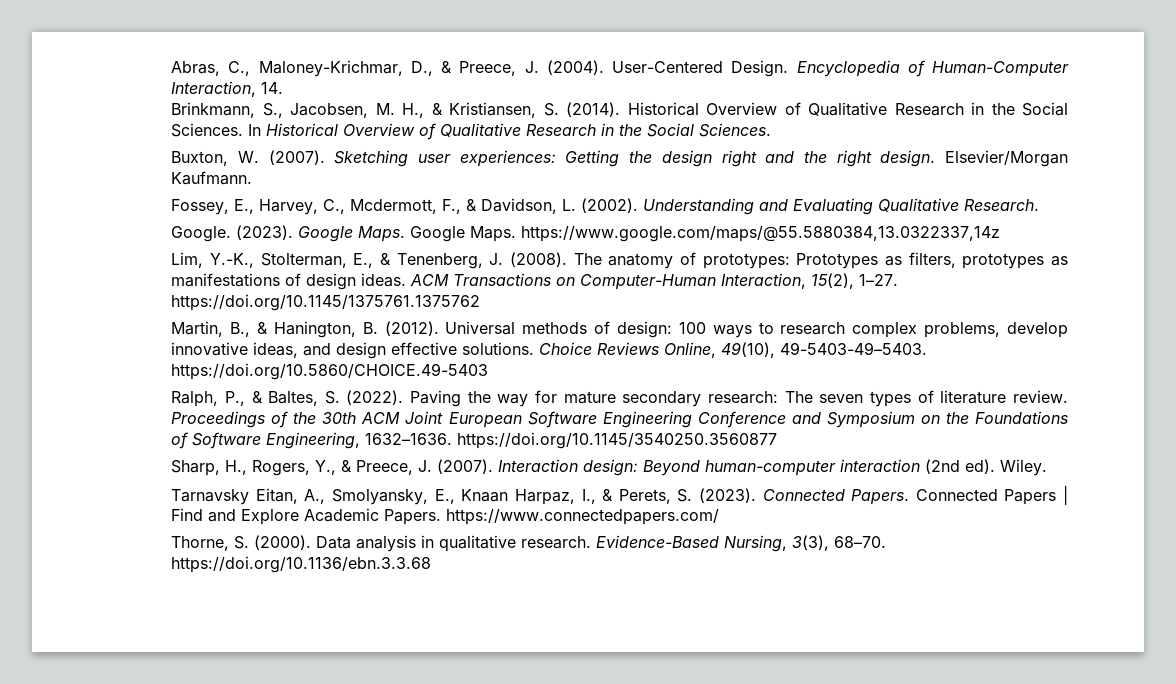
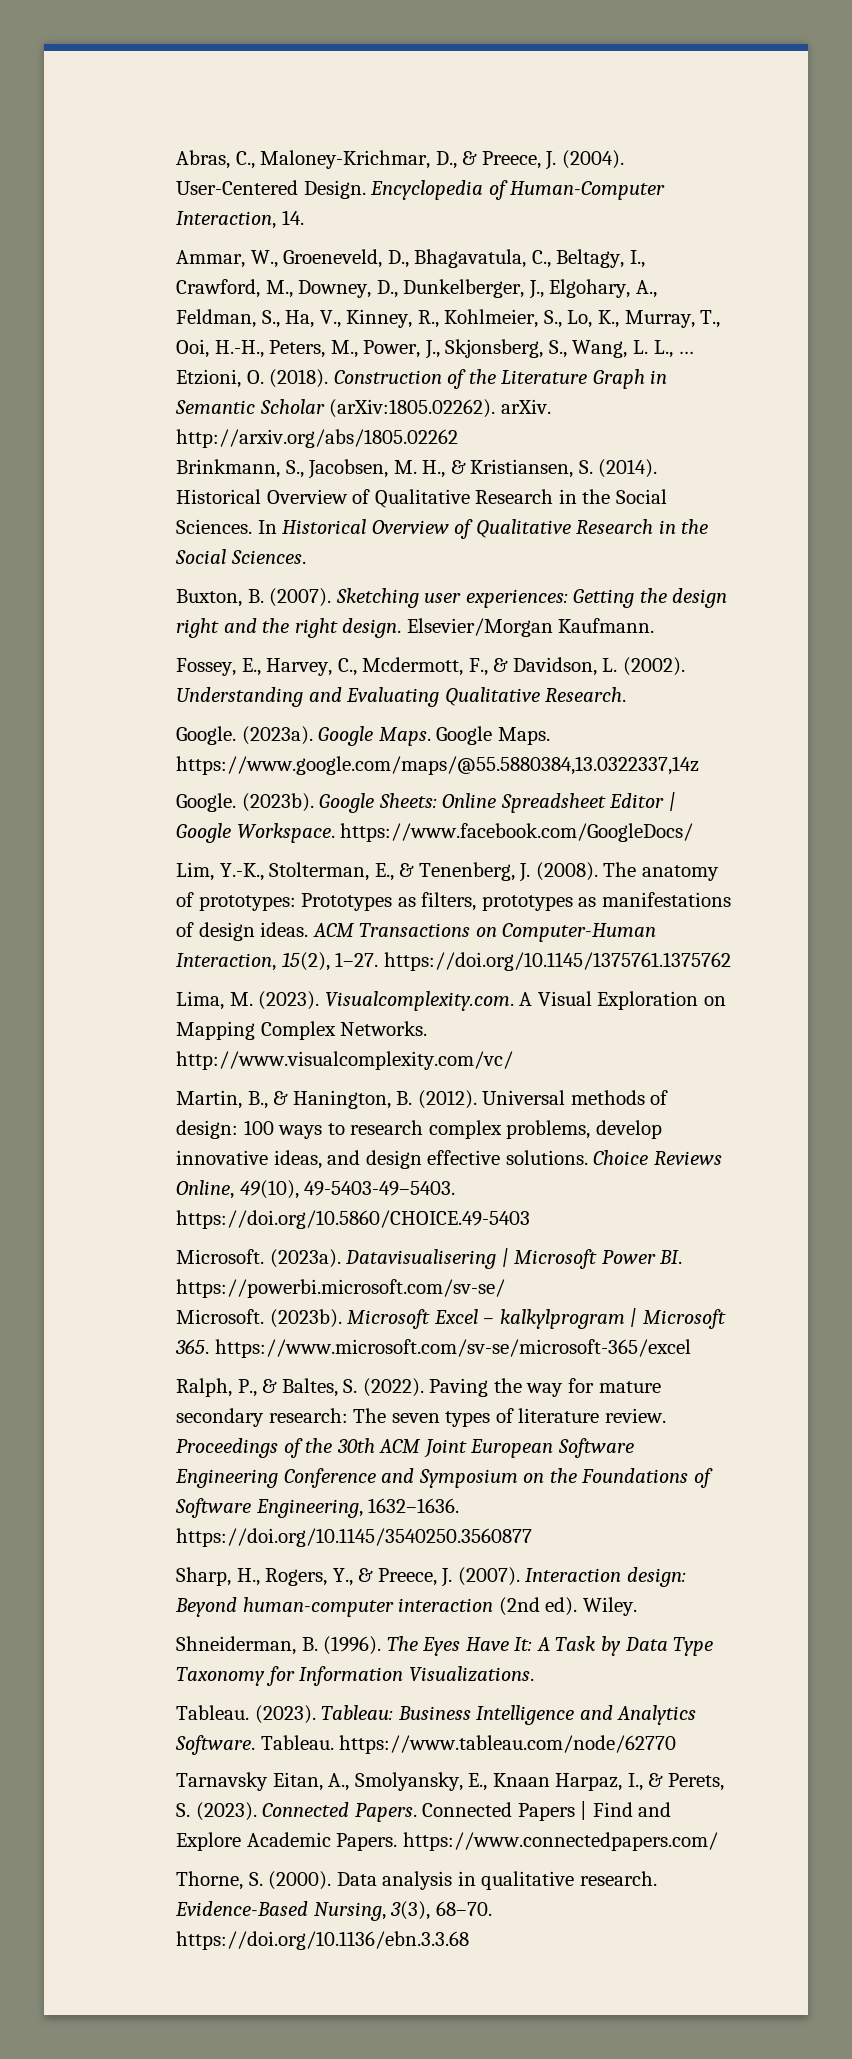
(284, 88) none -> [176,249,645,268] [176,279,657,299] [176,309,721,328] [176,339,695,359] [176,369,668,389] [175,399,551,418] [176,429,459,448] // Ammar, W., Groeneveld, D., Bhagavatula, C., Beltagy, I., Crawford, M., Downey, D., Dunkelberger, J., Elgohary, A., Feldman, S., Ha, V., Kinney, R., Kohlmeier, S., Lo, K., Murray, T., Ooi, H.-H., Peters, M., Power, J., Skjonsberg, S., Wang, L. L., … Etzioni, O. (2018). Construction of the Literature Graph in Semantic Scholar (arXiv:1805.02262). arXiv. http://arxiv.org/abs/1805.02262
[237,151,259,163] W. -> [247,589,264,603] B.
[236,225,294,240] (2023). -> [241,726,313,745] (2023a).
(1001, 234) none -> [176,792,676,813] [176,823,694,843] // Google. (2023b). Google Sheets: Online Spreadsheet Editor | Google Workspace. https://www.facebook.com/GoogleDocs/
(481, 302) none -> [176,991,726,1011] [176,1021,428,1040] [176,1051,514,1070] // Lima, M. (2023). Visualcomplexity.com. A Visual Exploration on Mapping Complex Networks. http://www.visualcomplexity.com/vc/
(489, 371) none -> [176,1248,683,1269] [176,1279,506,1298] [176,1308,726,1329] [175,1339,691,1358] // Microsoft. (2023a). Datavisualisering | Microsoft Power BI. https://powerbi.microsoft.com/sv-se/ // Microsoft. (2023b). Microsoft Excel – kalkylprogram | Microsoft 365. https://www.microsoft.com/sv-se/microsoft-365/excel
(1048, 467) none -> [176,1636,714,1656] [176,1666,534,1686] [176,1705,697,1725] [175,1735,677,1755] // Shneiderman, B. (1996). The Eyes Have It: A Task by Data Type Taxonomy for Information Visualizations. // Tableau. (2023). Tableau: Business Intelligence and Analytics Software. Tableau. https://www.tableau.com/node/62770

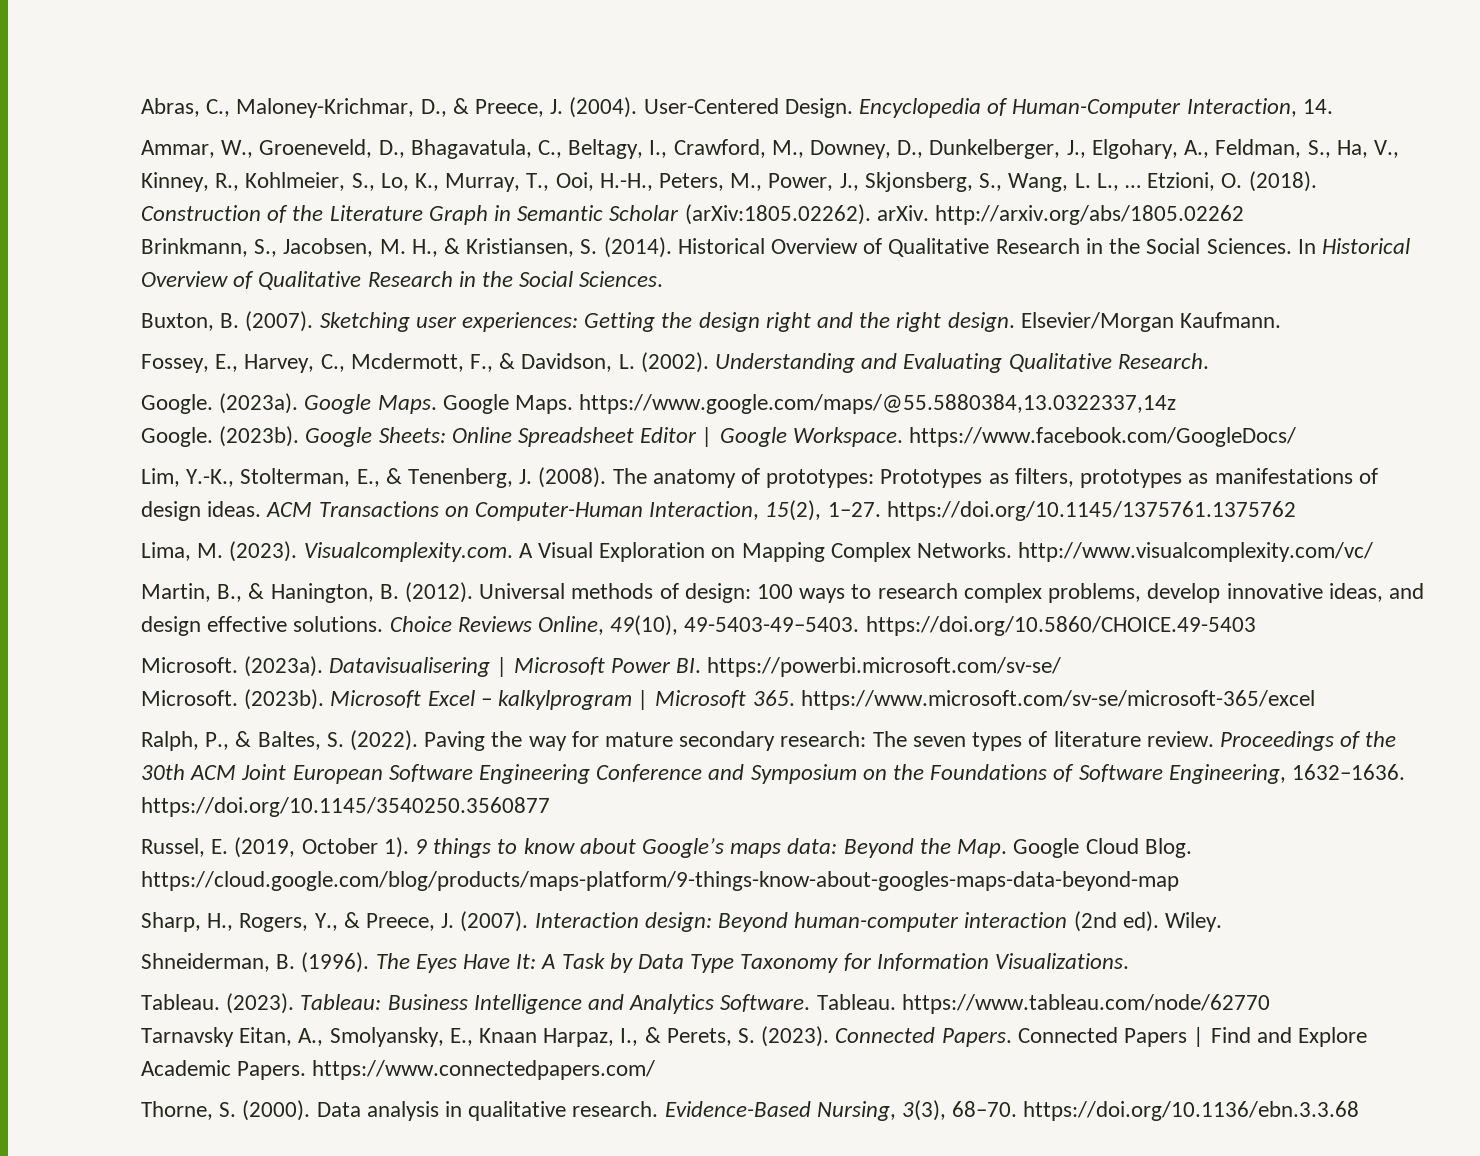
(533, 1537) none -> [140,837,1192,858] [140,871,1179,891] // Russel, E. (2019, October 1). 9 things to know about Google’s maps data: Beyond the Map. Google Cloud Blog. https://cloud.google.com/blog/products/maps-platform/9-things-know-about-googles-maps-data-beyond-map

